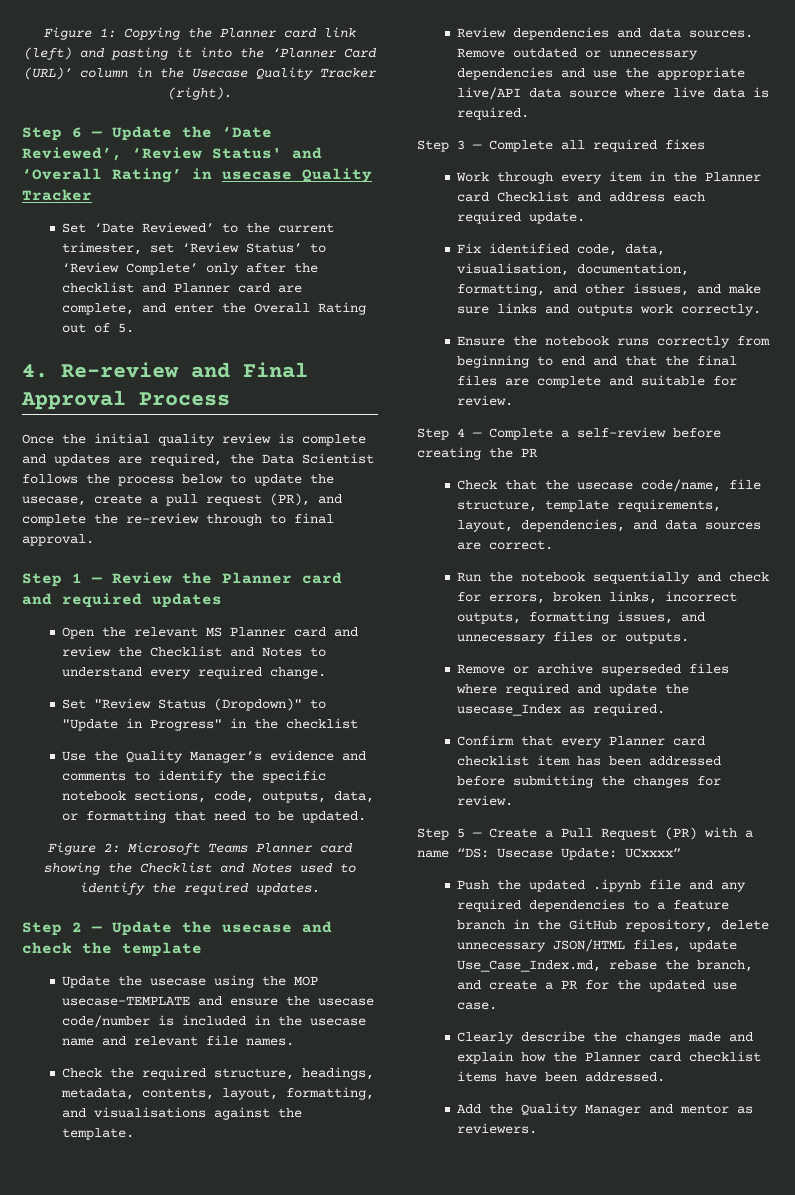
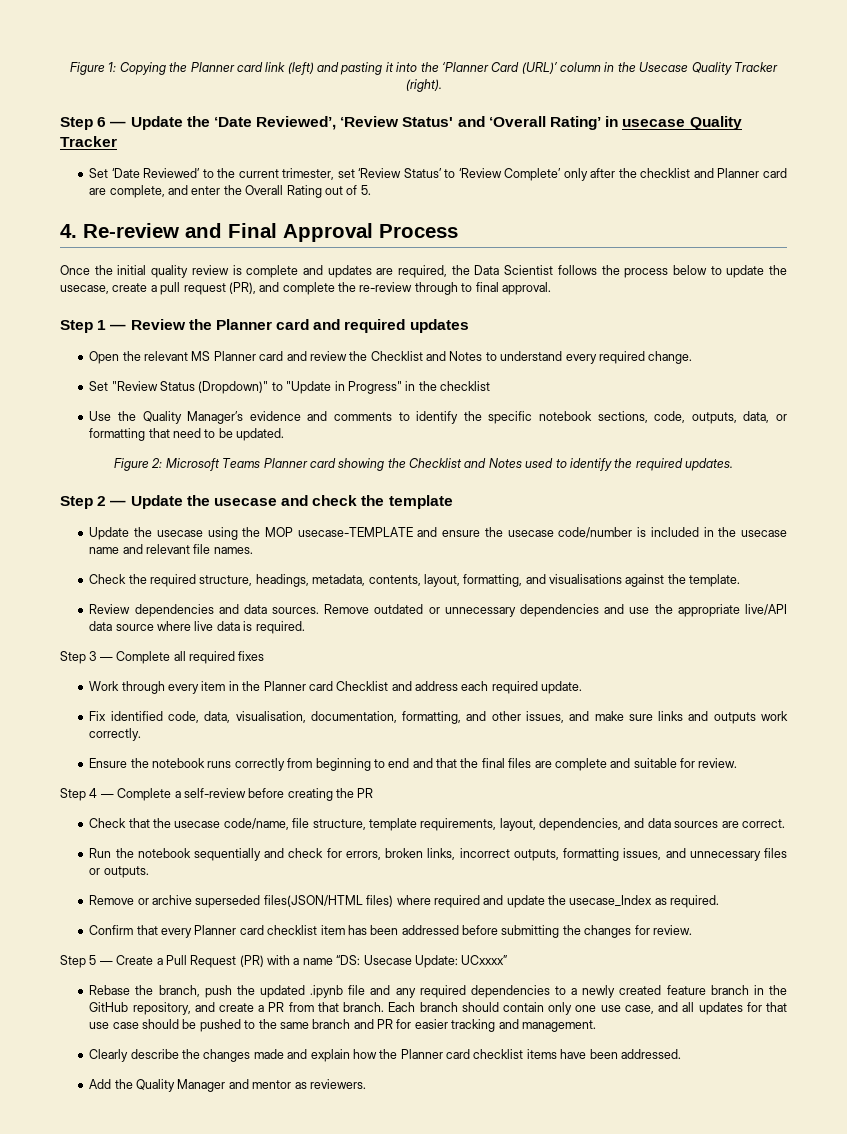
[689,663,730,674] files -> [263,895,394,907] files(JSON/HTML files)
[457,880,490,890] Push -> [89,985,232,998] Rebase the branch, push
(666, 906) none -> [582,985,662,998] newly created
[721,920,770,930] [457,939,738,952] [457,960,754,972] [457,980,738,992] [457,1002,498,1010] delete unnecessary JSON/HTML files, update Use_Case_Index.md, rebase the branch, and create a PR for the updated use case. -> [194,1002,787,1015] [89,1019,596,1032] and create a PR from that branch. Each branch should contain only one use case, and all updates for that use case should be pushed to the same branch and PR for easier tracking and management.

